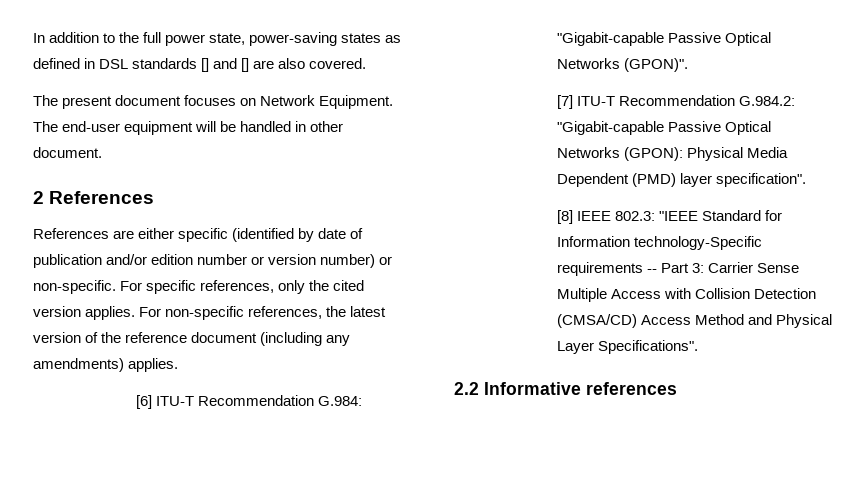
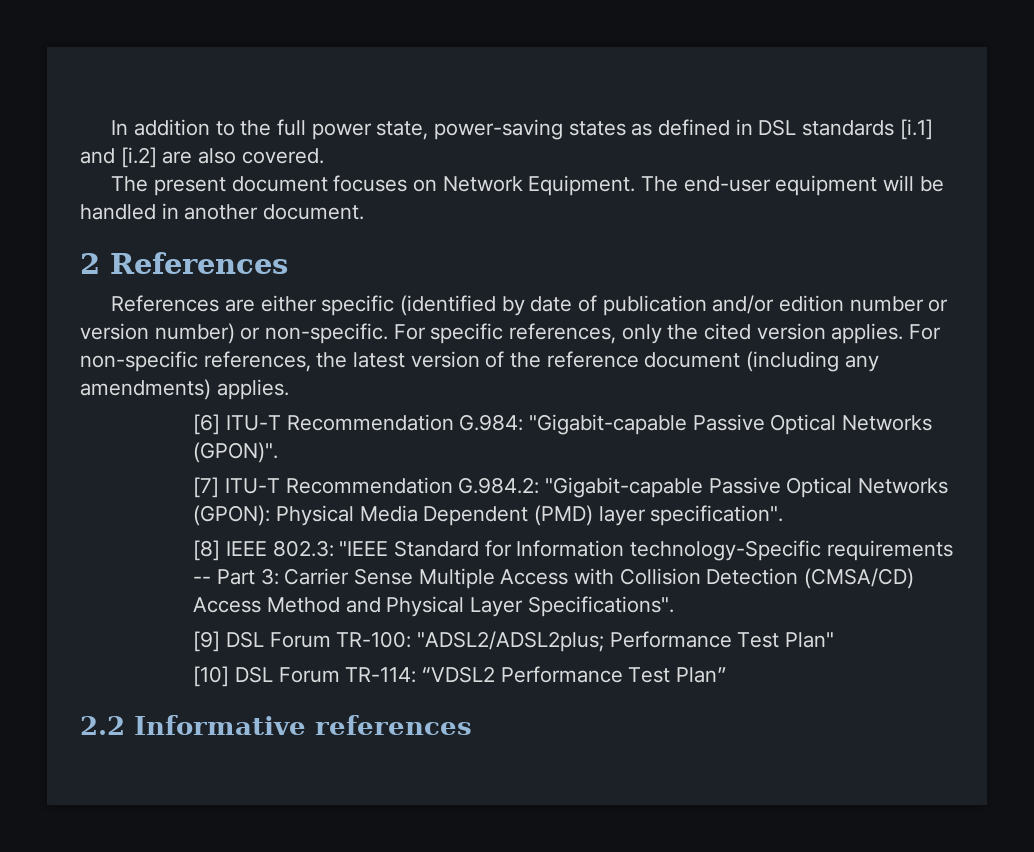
[201,58,250,72] [] and [] -> [899,119,933,140] [80,147,157,168] [i.1] and [i.2]
[310,121,344,132] other -> [184,204,259,220] another
(699, 347) none -> [193,631,834,652] [193,666,726,687] // [9] DSL Forum TR-100: "ADSL2/ADSL2plus; Performance Test Plan" // [10] DSL Forum TR-114: “VDSL2 Performance Test Plan”

